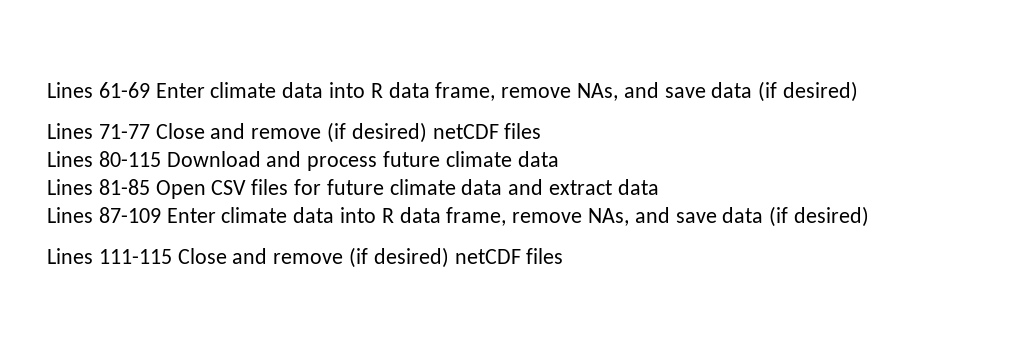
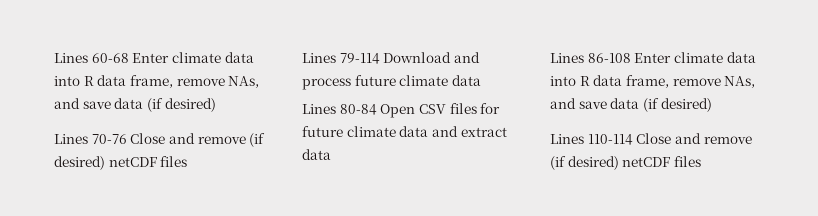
[47,82,150,98] Lines 61-69 -> [54,53,129,63] Lines 60-68
[98,124,150,139] 71-77 -> [91,134,127,144] 70-76
[98,151,161,167] 80-115 -> [339,53,380,64] 79-114
[98,179,150,195] 81-85 -> [339,104,377,115] 80-84
[98,207,161,223] 87-109 -> [587,53,631,63] 86-108
[98,249,172,264] 111-115 -> [587,134,633,145] 110-114

